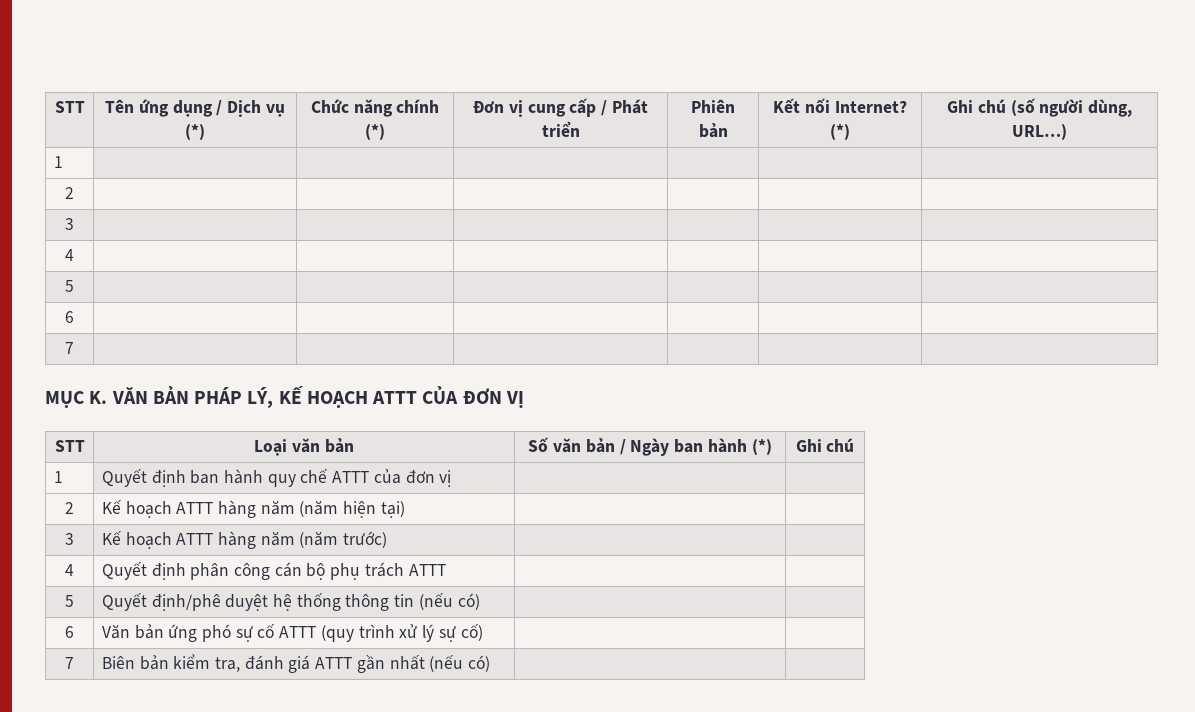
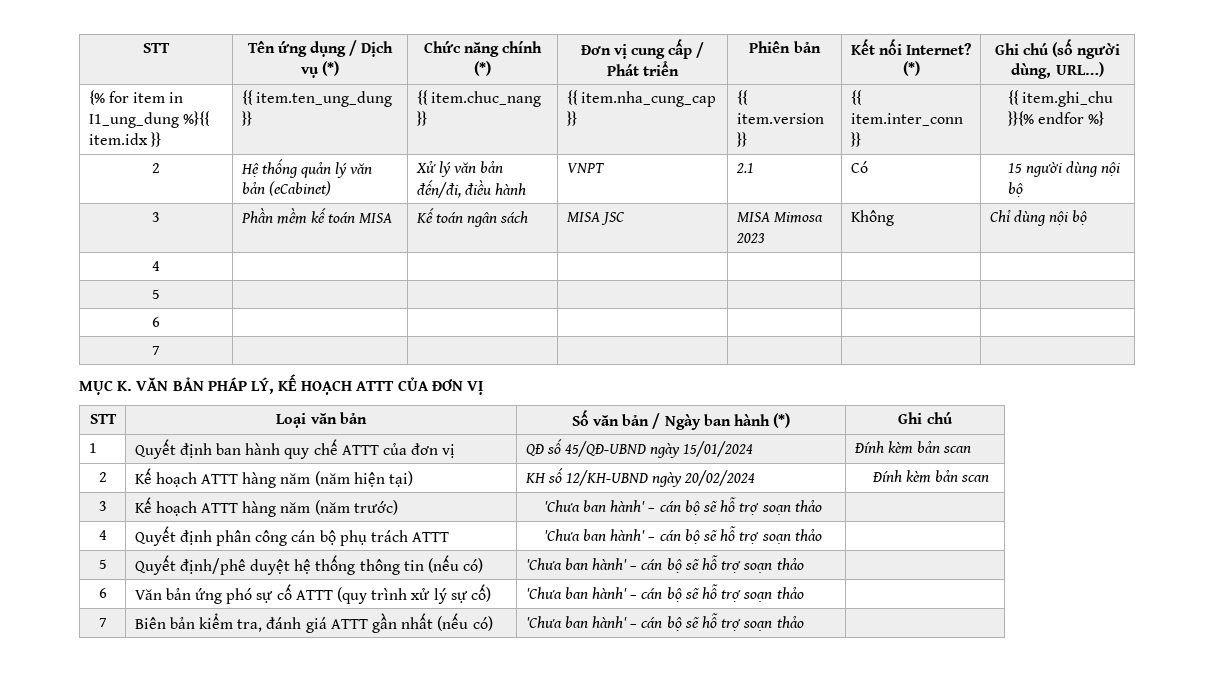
[53,156,63,168] [65,187,74,199] [65,218,74,230] 1 | | | | | | // 2 | | | | | | // 3 | | | | | | -> [88,90,184,105] [88,111,210,128] [88,132,161,147] [241,90,392,107] [241,111,252,126] [416,90,541,107] [416,111,427,126] [566,90,716,107] [566,111,577,126] [736,90,748,105] [736,113,824,124] [736,132,747,147] [850,90,862,105] [850,113,963,126] [850,132,861,147] [1007,90,1114,107] [1007,111,1105,126] [152,163,160,173] [240,159,373,178] [241,181,331,196] [415,161,504,177] [416,180,527,198] [566,163,604,173] [735,163,754,173] [850,161,868,173] [1007,161,1121,177] [1007,182,1023,197] [152,212,160,222] [240,208,393,224] [415,208,529,227] [566,212,625,225] [736,212,823,223] [735,233,765,243] [850,210,894,226] [989,210,1088,226] {% for item in I1_ung_dung %}{{ item.idx }} | {{ item.ten_ung_dung }} | {{ item.chuc_nang }} | {{ item.nha_cung_cap }} | {{ item.version }} | {{ item.inter_conn }} | {{ item.ghi_chu }}{% endfor %} // 2 | Hệ thống quản lý văn bản (eCabinet) | Xử lý văn bản đến/đi, điều hành | VNPT | 2.1 | Có | 15 người dùng nội bộ // 3 | Phần mềm kế toán MISA | Kế toán ngân sách | MISA JSC | MISA Mimosa 2023 | Không | Chỉ dùng nội bộ
(452, 478) | -> [525,439,754,458] [853,441,972,454] QĐ số 45/QĐ-UBND ngày 15/01/2024 | Đính kèm bản scan
(405, 509) | -> [524,468,756,487] [871,470,990,483] KH số 12/KH-UBND ngày 20/02/2024 | Đính kèm bản scan
(388, 539) none -> [543,497,822,515] 'Chưa ban hành' – cán bộ sẽ hỗ trợ soạn thảo
(446, 570) none -> [543,526,822,544] 'Chưa ban hành' – cán bộ sẽ hỗ trợ soạn thảo
(480, 601) none -> [525,555,804,573] 'Chưa ban hành' – cán bộ sẽ hỗ trợ soạn thảo
(483, 632) none -> [525,584,804,602] 'Chưa ban hành' – cán bộ sẽ hỗ trợ soạn thảo
(491, 663) none -> [525,613,804,631] 'Chưa ban hành' – cán bộ sẽ hỗ trợ soạn thảo

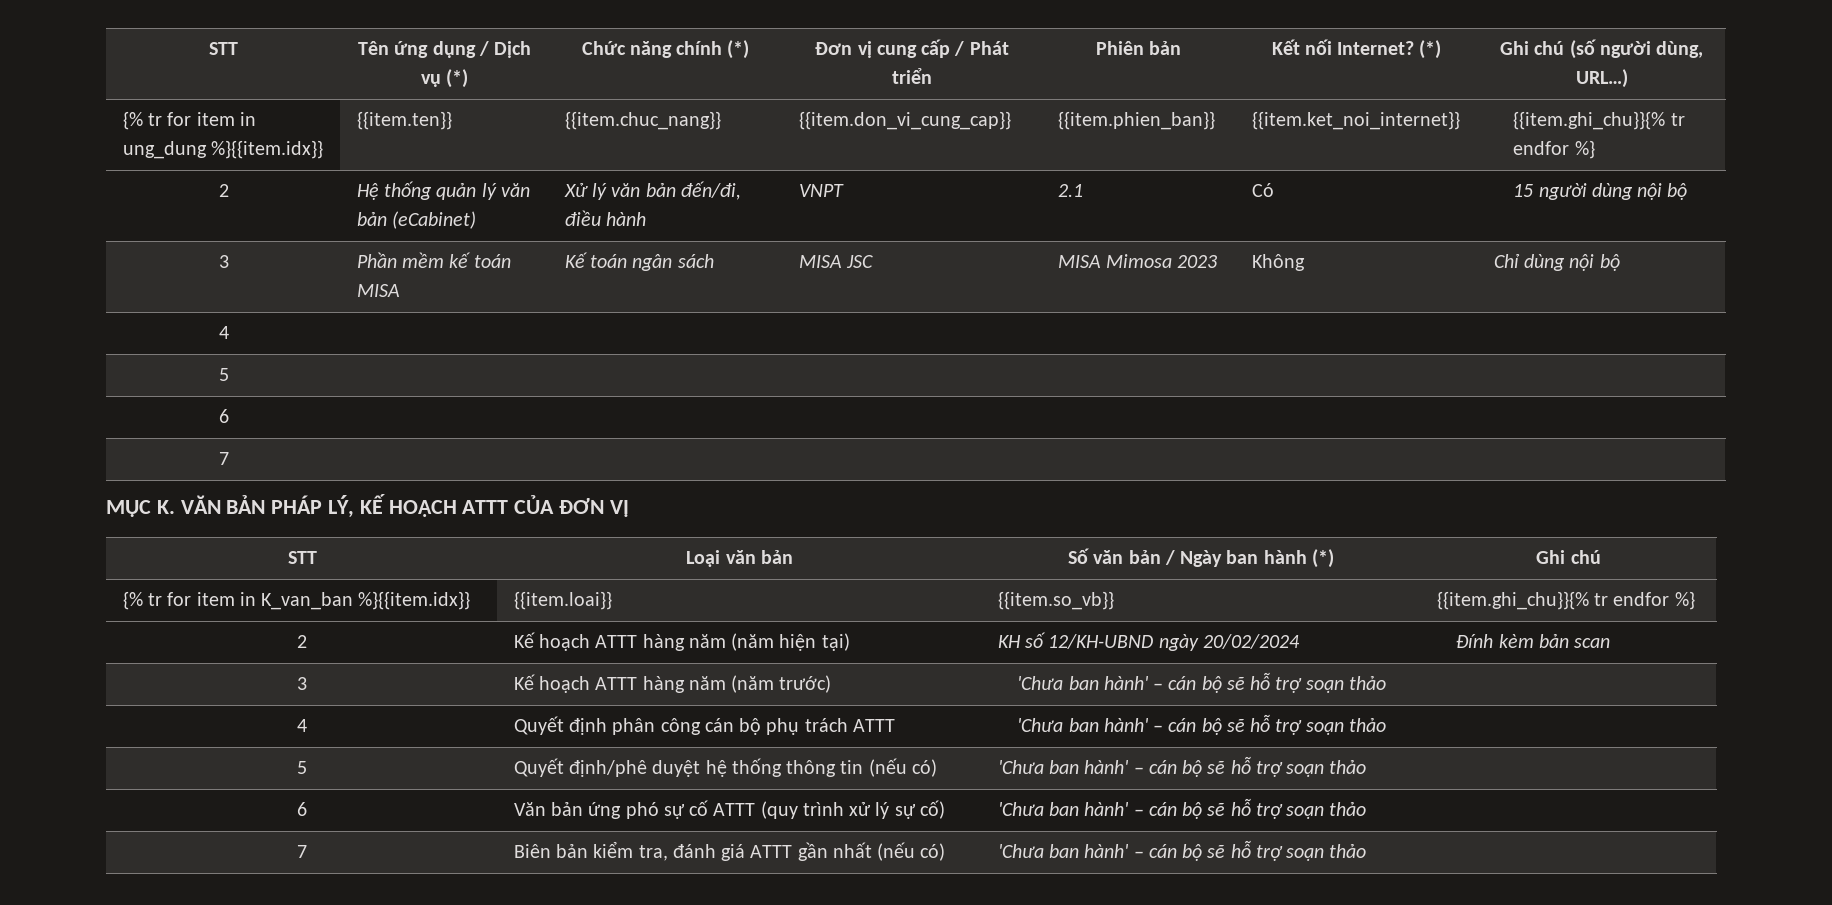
[108,91,184,103] [88,111,210,128] [88,132,161,147] [241,90,392,107] [241,111,252,126] [416,90,541,107] [416,111,427,126] [566,90,716,107] [566,111,577,126] [736,90,748,105] [736,113,824,124] [736,132,747,147] [850,90,862,105] [850,113,963,126] [850,132,861,147] [1007,90,1114,107] [1007,111,1034,126] for item in I1_ung_dung %}{{ item.idx }} | {{ item.ten_ung_dung }} | {{ item.chuc_nang }} | {{ item.nha_cung_cap }} | {{ item.version }} | {{ item.inter_conn }} | {{ item.ghi_chu }}{% -> [148,112,256,126] [122,140,324,159] [356,111,452,130] [564,111,721,130] [798,111,1011,130] [1057,111,1215,130] [1251,111,1460,130] [1513,111,1685,130] tr for item in ung_dung %}{{item.idx}} | {{item.ten}} | {{item.chuc_nang}} | {{item.don_vi_cung_cap}} | {{item.phien_ban}} | {{item.ket_noi_internet}} | {{item.ghi_chu}}{% tr
[88,443,97,453] [134,439,456,459] [525,439,754,458] [853,441,972,454] 1 | Quyết định ban hành quy chế ATTT của đơn vị | QĐ số 45/QĐ-UBND ngày 15/01/2024 | Đính kèm bản scan -> [122,591,471,610] [513,591,612,610] [997,591,1114,610] [1436,591,1695,610] {% tr for item in K_van_ban %}{{item.idx}} | {{item.loai}} | {{item.so_vb}} | {{item.ghi_chu}}{% tr endfor %}

